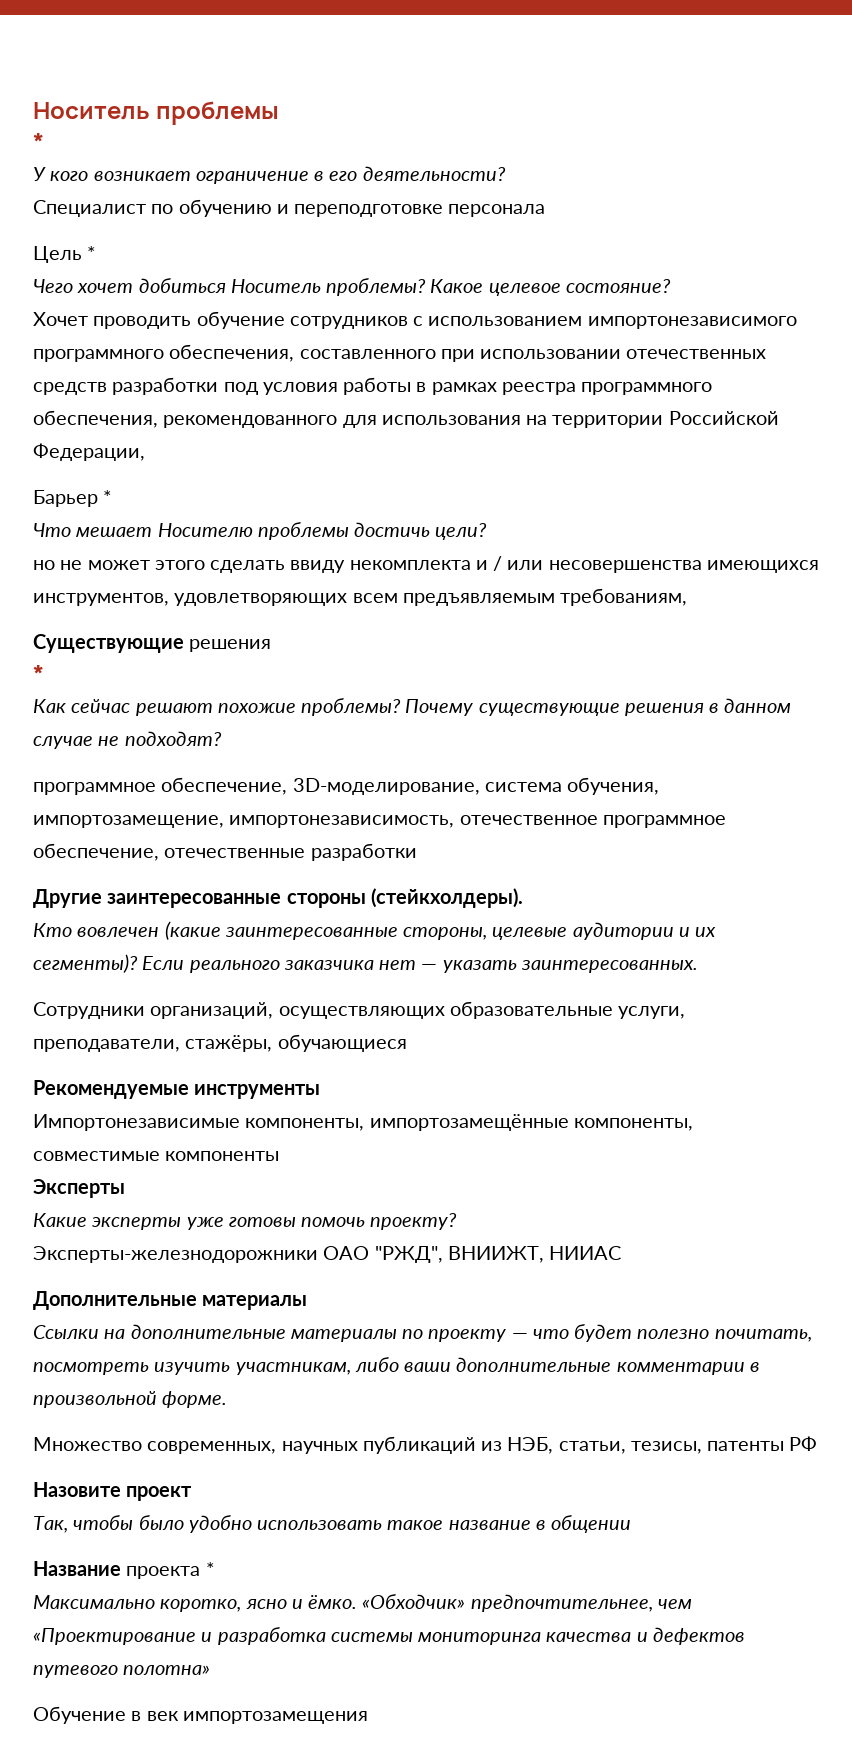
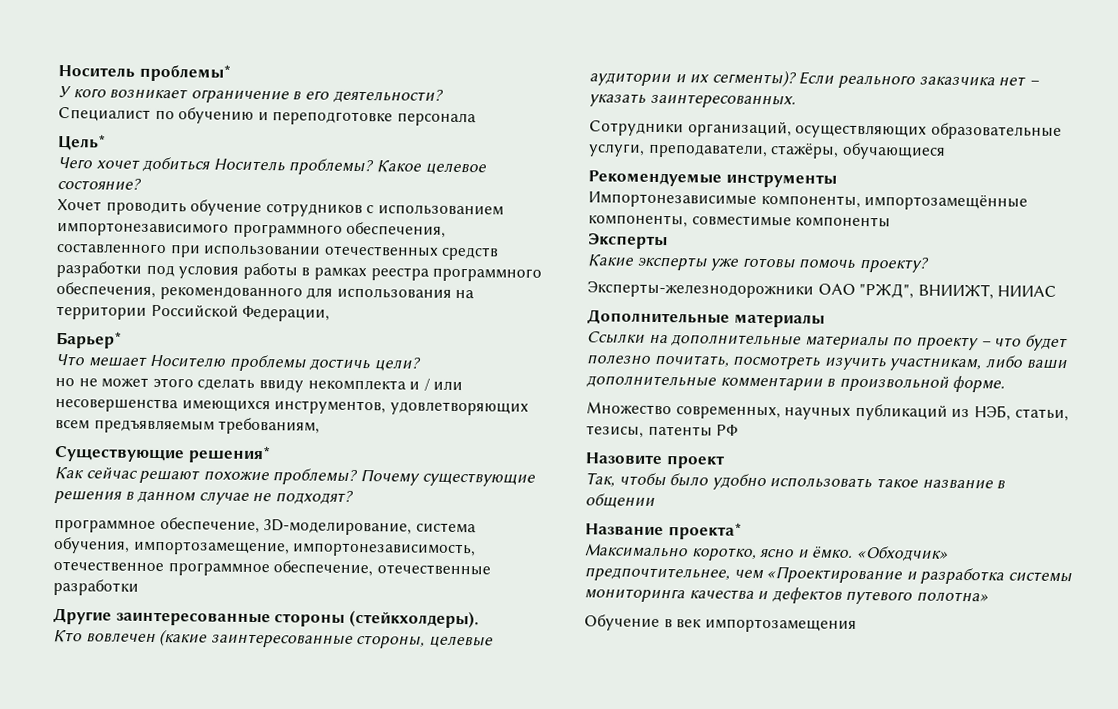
[33,101,280,125] [33,133,44,150] Носитель проблемы // * -> [58,63,231,82] Носитель проблемы*
[33,246,97,263] Цель * -> [58,134,106,151] Цель*
[33,490,113,507] Барьер * -> [56,330,122,349] Барьер*
[189,639,272,652] [33,665,44,682] решения // * -> [187,445,271,464] решения*
[421,964,438,970] — -> [1028,80,1040,86] –
[511,1333,528,1339] — -> [980,341,992,347] –
[126,1562,215,1579] проекта * -> [667,522,742,540] проекта*

